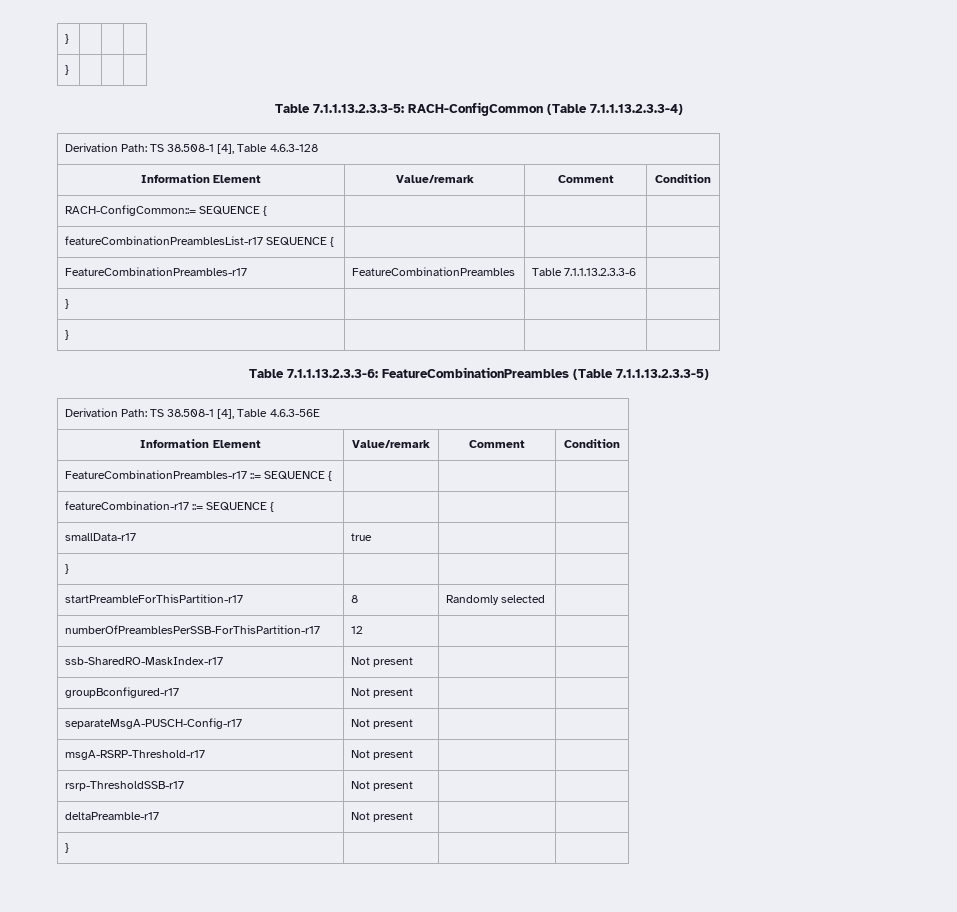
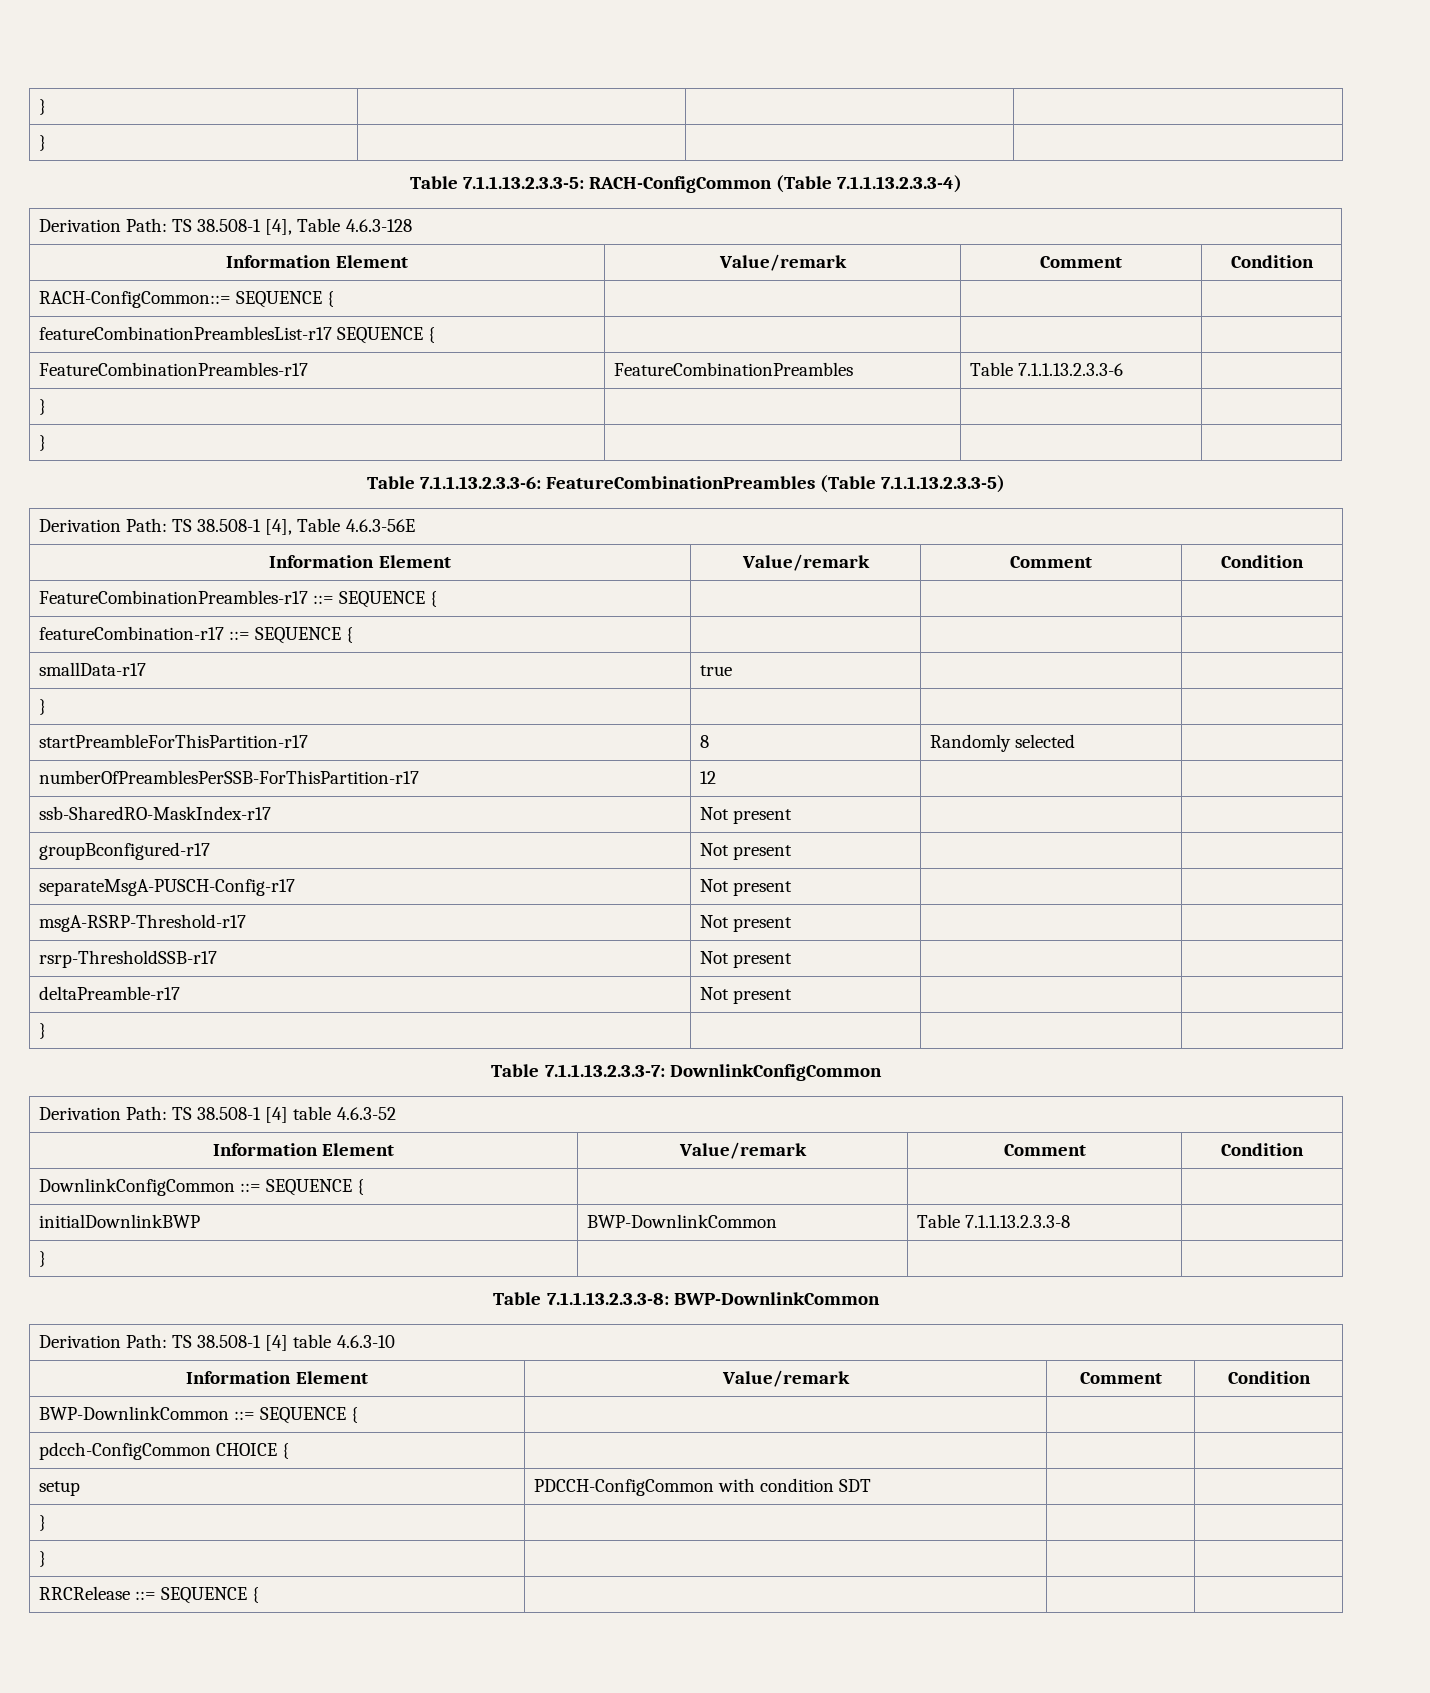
(69, 848) none -> [491,1064,882,1081] [38,1106,396,1123] [212,1143,395,1156] [678,1142,807,1159] [1003,1144,1086,1156] [1221,1143,1304,1156] [38,1178,365,1196] [38,1214,200,1228] [586,1214,777,1228] [916,1214,1070,1228] [38,1251,46,1267] [493,1292,880,1305] [38,1334,395,1351] [186,1371,368,1384] [721,1370,850,1387] [1079,1372,1162,1384] [1227,1371,1311,1384] [38,1406,359,1424] [38,1442,290,1460] [38,1481,80,1496] [533,1478,872,1496] [38,1515,46,1531] [38,1551,46,1567] [38,1586,260,1604] // Table 7.1.1.13.2.3.3-7: DownlinkConfigCommon // Derivation Path: TS 38.508-1 [4] table 4.6.3-52 // Information Element | Value/remark | Comment | Condition // DownlinkConfigCommon ::= SEQUENCE { | | | // initialDownlinkBWP | BWP-DownlinkCommon | Table 7.1.1.13.2.3.3-8 | // } | | | // Table 7.1.1.13.2.3.3-8: BWP-DownlinkCommon // Derivation Path: TS 38.508-1 [4] table 4.6.3-10 // Information Element | Value/remark | Comment | Condition // BWP-DownlinkCommon ::= SEQUENCE { | | | // pdcch-ConfigCommon CHOICE { | | | // setup | PDCCH-ConfigCommon with condition SDT | | // } | | | // } | | | // RRCRelease ::= SEQUENCE { | | |

